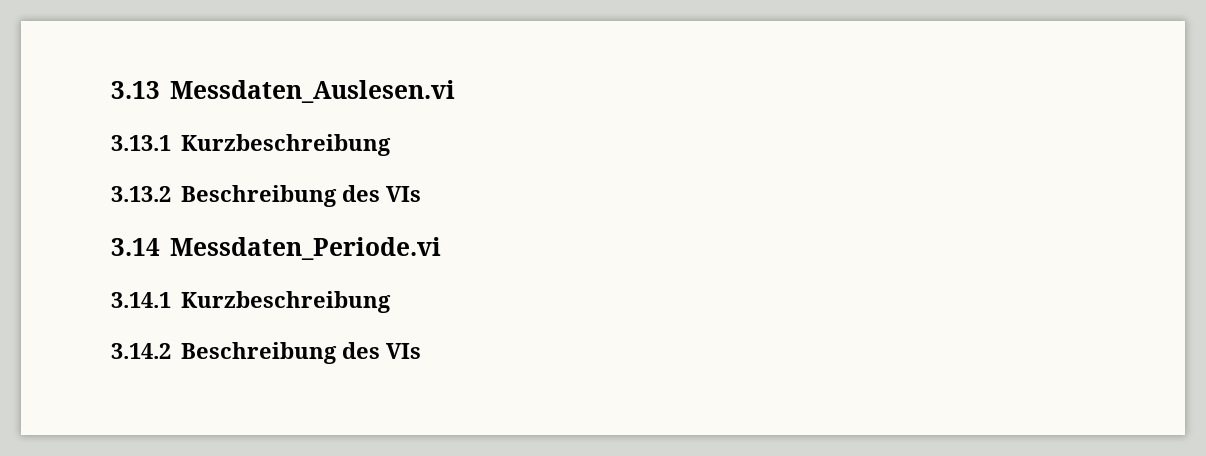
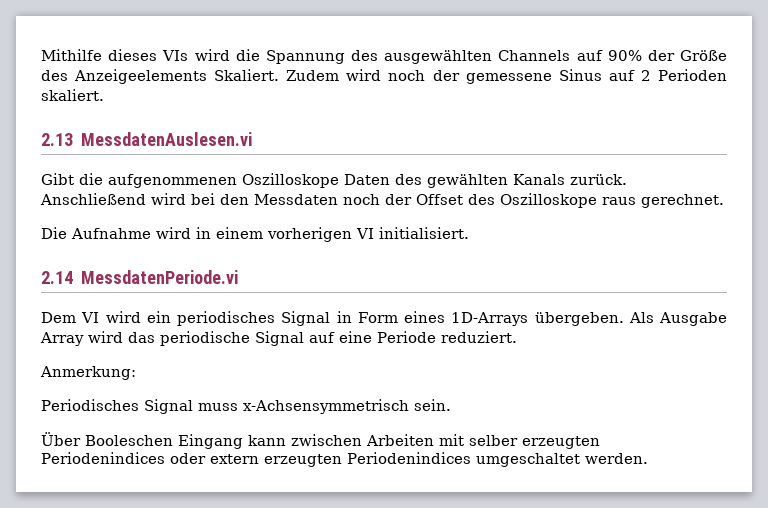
[111,80,455,103] [111,134,391,156] [111,185,421,207] [111,237,441,260] [111,291,391,313] [111,342,421,364] 3.13 Messdaten_Auslesen.vi // 3.13.1 Kurzbeschreibung // 3.13.2 Beschreibung des VIs // 3.14 Messdaten_Periode.vi // 3.14.1 Kurzbeschreibung // 3.14.2 Beschreibung des VIs -> [41,49,727,64] [41,69,727,84] [41,89,104,101] [41,132,252,146] [41,173,627,188] [40,193,724,208] [41,227,469,242] [41,270,238,284] [41,311,727,326] [40,331,517,346] [40,366,136,380] [41,399,451,414] [41,432,600,449] [41,452,648,467] Mithilfe dieses VIs wird die Spannung des ausgewählten Channels auf 90% der Größe des Anzeigeelements Skaliert. Zudem wird noch der gemessene Sinus auf 2 Perioden skaliert. // 2.13 MessdatenAuslesen.vi // Gibt die aufgenommenen Oszilloskope Daten des gewählten Kanals zurück. Anschließend wird bei den Messdaten noch der Offset des Oszilloskope raus gerechnet. // Die Aufnahme wird in einem vorherigen VI initialisiert. // 2.14 MessdatenPeriode.vi // Dem VI wird ein periodisches Signal in Form eines 1D-Arrays übergeben. Als Ausgabe Array wird das periodische Signal auf eine Periode reduziert. // Anmerkung: // Periodisches Signal muss x-Achsensymmetrisch sein. // Über Booleschen Eingang kann zwischen Arbeiten mit selber erzeugten Periodenindices oder extern erzeugten Periodenindices umgeschaltet werden.

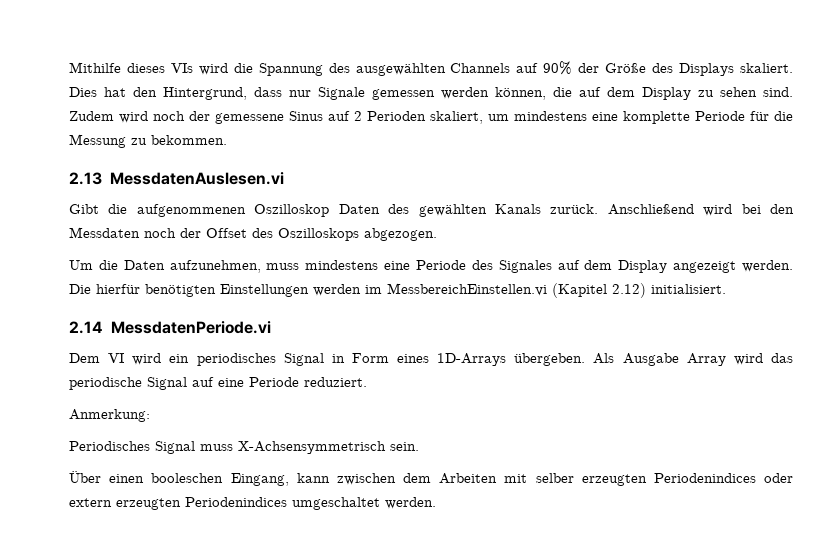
[74,69,280,84] Anzeigeelements Skaliert. -> [679,63,793,76] [69,87,793,100] Displays skaliert. Dies hat den Hintergrund, dass nur Signale gemessen werden können, die auf dem Display zu sehen sind.
[41,89,104,101] skaliert. -> [430,111,793,124] [69,134,227,148] skaliert, um mindestens eine komplette Periode für die Messung zu bekommen.
[242,173,339,188] Oszilloskope -> [254,204,330,217] Oszilloskop
[500,193,724,208] [41,227,374,242] Oszilloskope raus gerechnet. // Die Aufnahme wird in einem vorherigen VI -> [278,228,437,241] [69,260,793,273] [69,283,646,298] Oszilloskops abgezogen. // Um die Daten aufzunehmen, muss mindestens eine Periode des Signales auf dem Display angezeigt werden. Die hierfür benötigten Einstellungen werden im MessbereichEinstellen.vi (Kapitel 2.12)
[243,399,409,414] x-Achsensymmetrisch -> [238,441,386,454] X-Achsensymmetrisch
[85,434,243,449] Booleschen Eingang -> [109,473,289,486] einen booleschen Eingang,
(362, 440) none -> [403,473,431,483] dem

